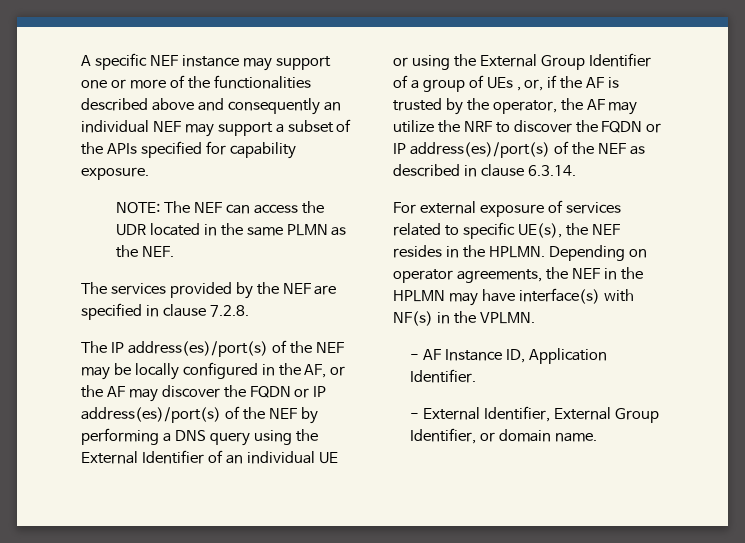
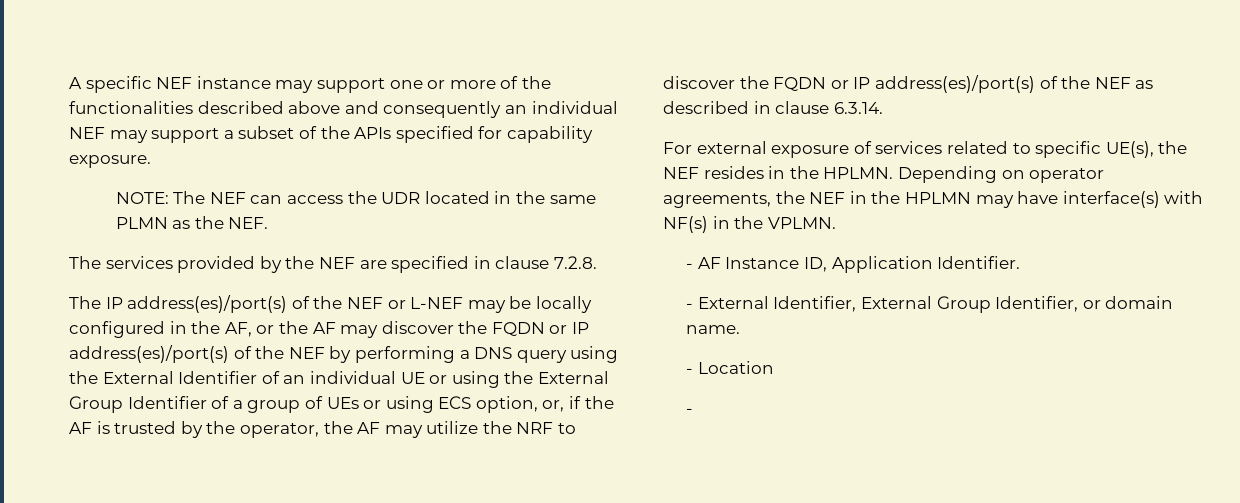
(344, 347) none -> [387,297,464,309] or L-NEF
[516,87,521,91] , -> [363,396,538,413] or using ECS option,
(598, 437) none -> [686,361,774,374] [686,408,694,414] // - Location // -

